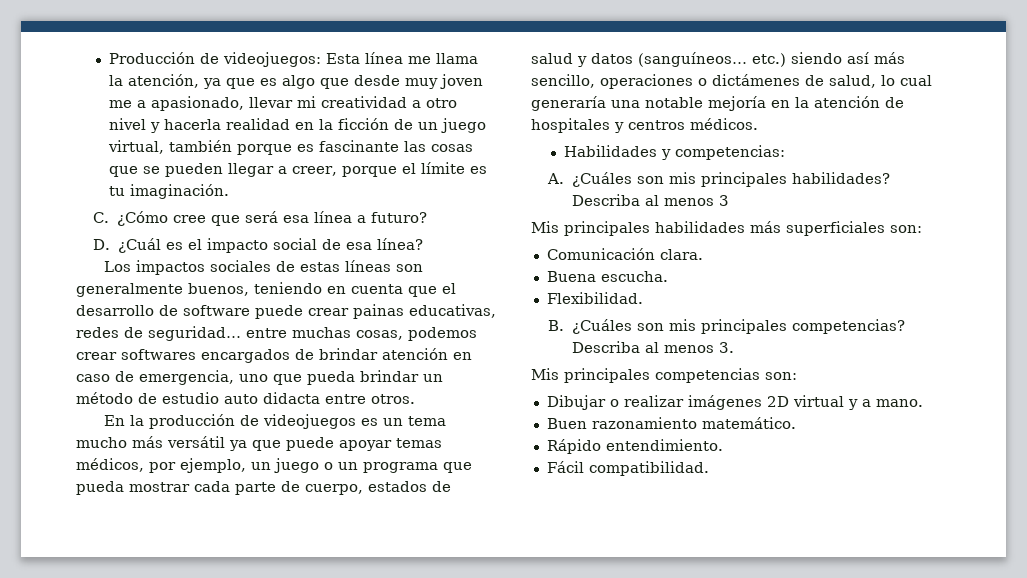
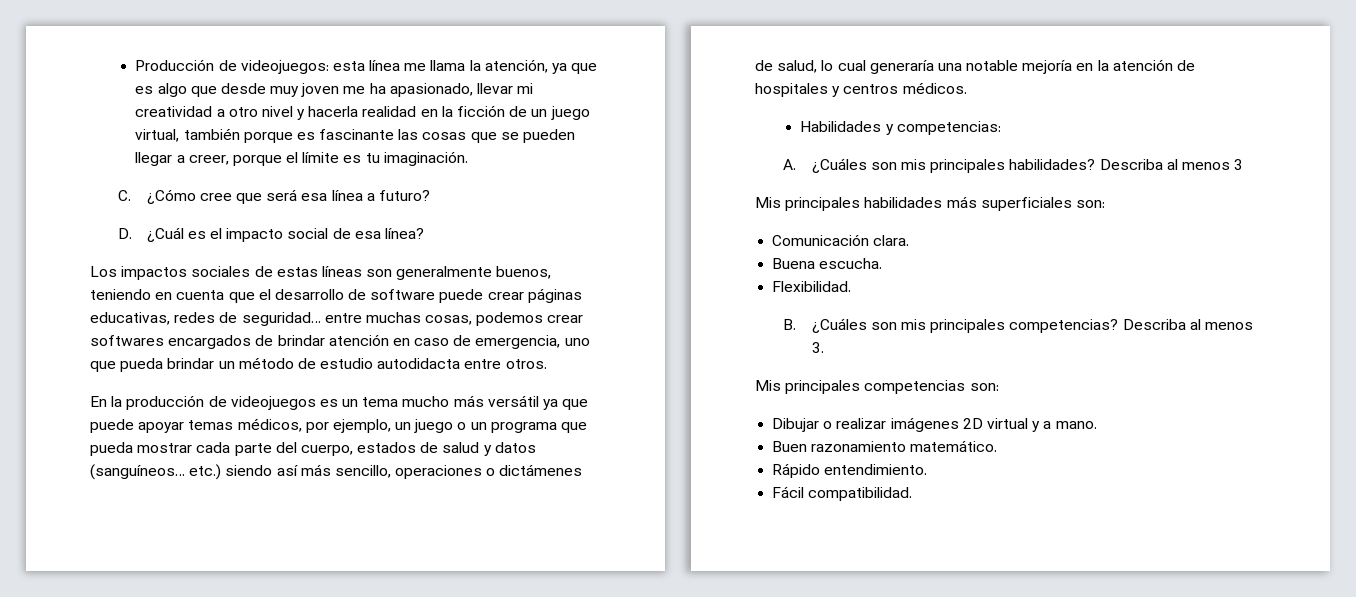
[326,53,361,64] Esta -> [332,61,365,71] esta
[137,100,147,108] a -> [369,83,386,94] ha
[353,304,404,319] painas -> [527,288,582,303] páginas
[224,392,320,404] auto didacta -> [377,358,461,369] autodidacta
[281,481,300,492] de -> [275,442,297,453] del

